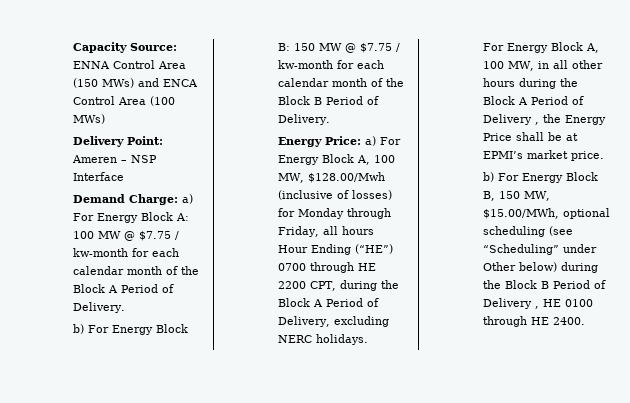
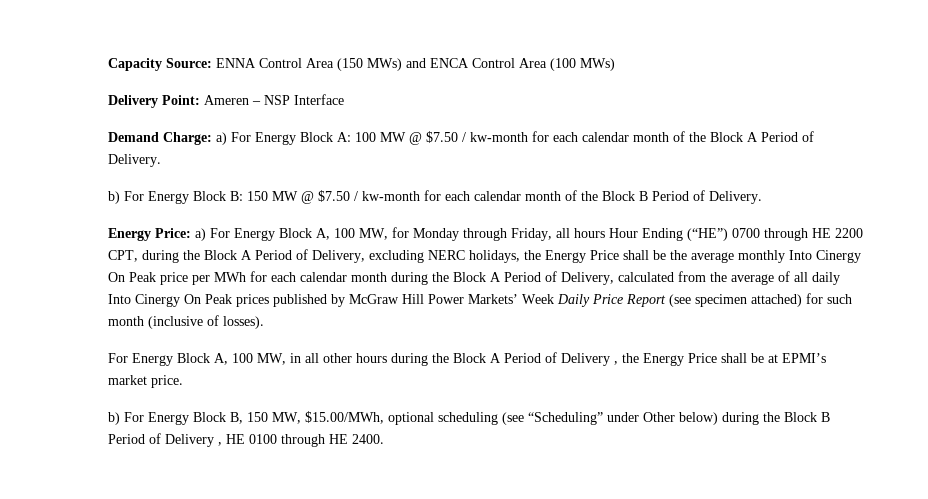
[139,231,172,241] $7.75 -> [426,131,459,143] $7.50
[360,43,393,53] $7.75 -> [318,190,351,202] $7.50
[308,172,386,183] [278,190,393,200] $128.00/Mwh (inclusive of losses) -> (389, 234) none
[316,334,369,345] holidays. -> [469,250,862,263] [108,271,841,285] [108,293,853,307] [108,315,265,329] holidays, the Energy Price shall be the average monthly Into Cinergy On Peak price per MWh for each calendar month during the Block A Period of Delivery, calculated from the average of all daily Into Cinergy On Peak prices published by McGraw Hill Power Markets’ Week Daily Price Report (see specimen attached) for such month (inclusive of losses).

